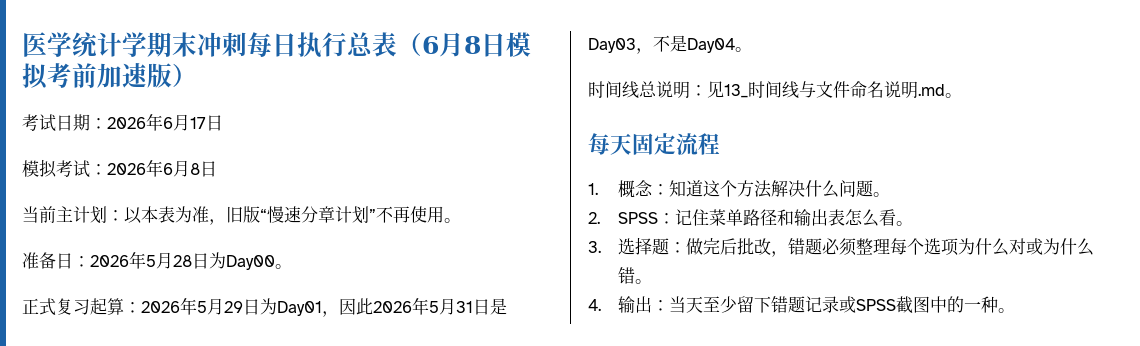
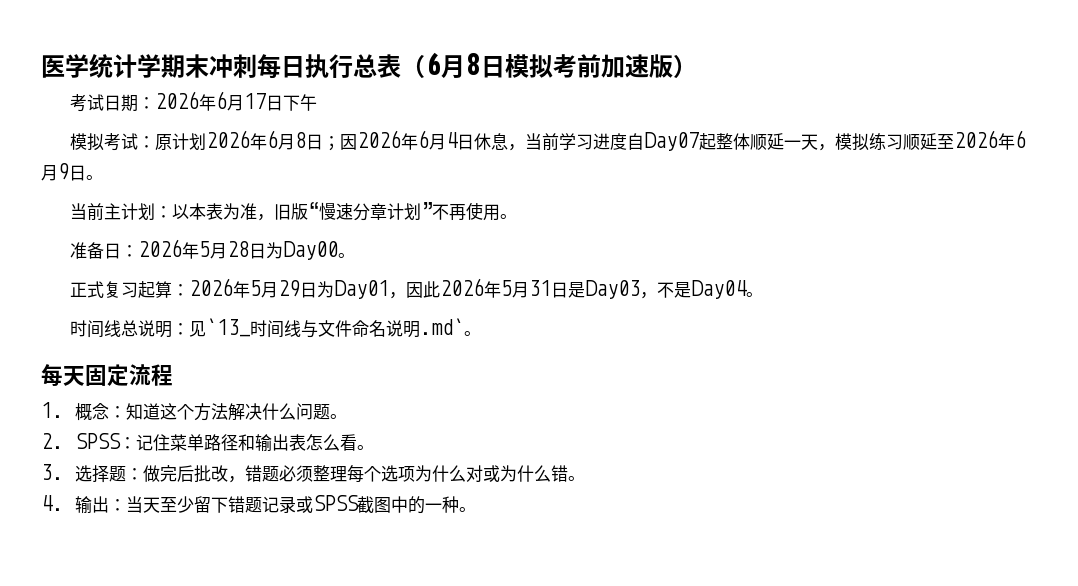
(223, 123) none -> [283,94,318,111] 下午
(107, 169) none -> [155,133,207,150] 原计划
(217, 169) none -> [323,130,1027,151] [41,163,103,181] ；因2026年6月4日休息，当前学习进度自Day07起整体顺延一天，模拟练习顺延至2026年6月9日。
[724,84,748,98] 13_ -> [206,318,251,337] `13_
[918,84,945,96] .md -> [420,318,465,335] .md`

